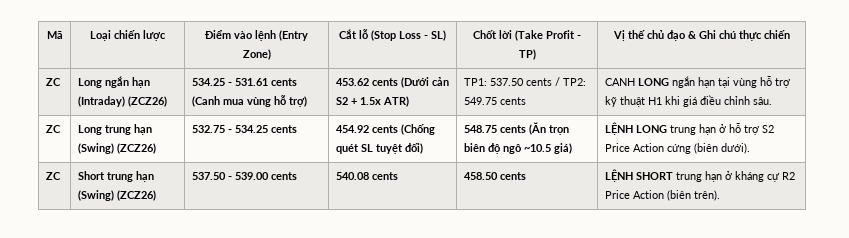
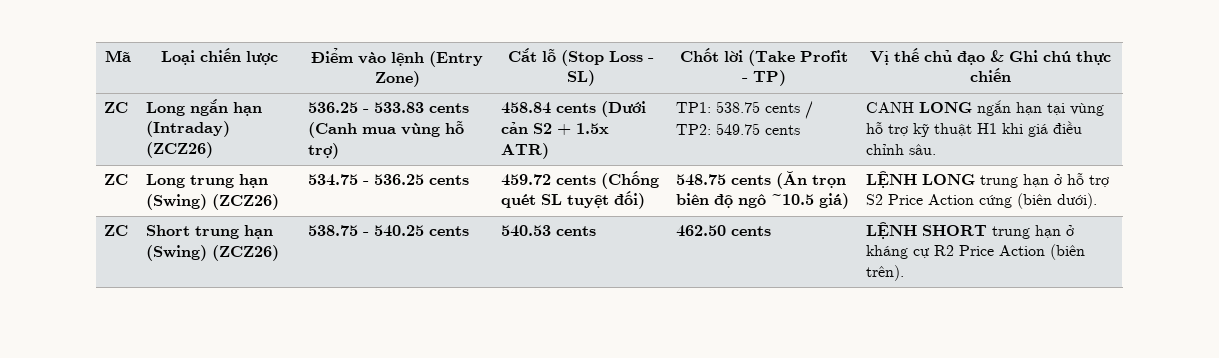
[191,78,268,86] 534.25 - 531.61 -> [307,102,424,113] 536.25 - 533.83
[335,78,369,86] 453.62 -> [500,102,551,114] 458.84
[489,78,524,86] 537.50 -> [715,101,760,113] 538.75
[191,125,297,133] [335,125,369,133] 532.75 - 534.25 cents | 454.92 -> [307,174,469,186] [500,174,551,186] 534.75 - 536.25 cents | 459.72
[191,172,297,180] [335,172,398,180] [463,172,498,180] 537.50 - 539.00 cents | 540.08 cents | 458.50 -> [307,225,469,237] [500,225,596,237] [675,225,726,237] 538.75 - 540.25 cents | 540.53 cents | 462.50

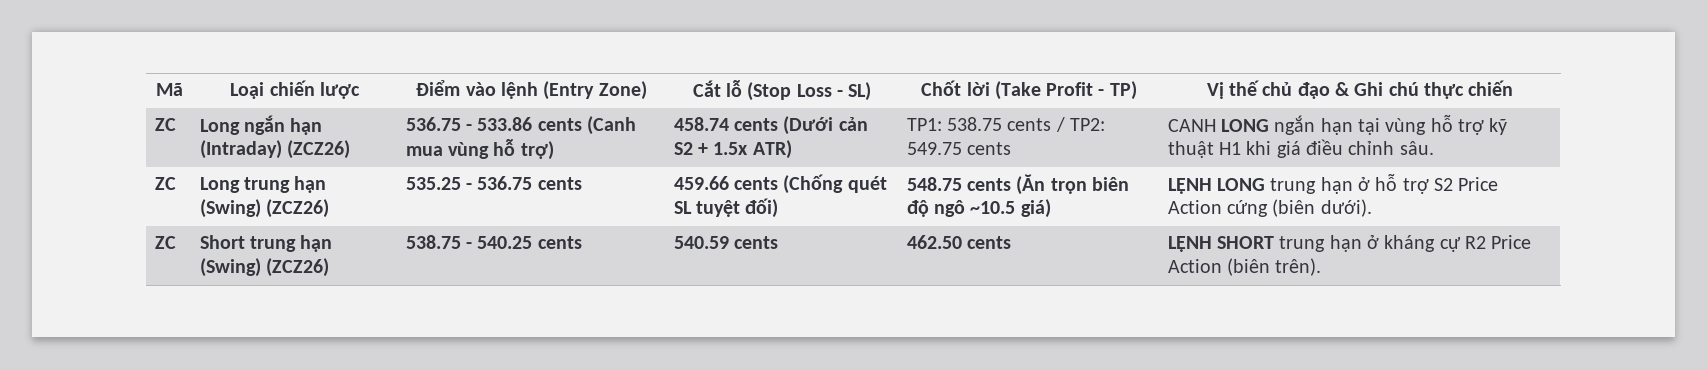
[307,102,424,113] 536.25 - 533.83 -> [405,117,533,131] 536.75 - 533.86
[500,102,551,114] 458.84 -> [673,117,729,131] 458.74
[307,174,469,186] [500,174,551,186] 534.75 - 536.25 cents | 459.72 -> [405,176,582,190] [673,176,729,190] 535.25 - 536.75 cents | 459.66
[500,225,551,237] 540.53 -> [673,236,729,249] 540.59

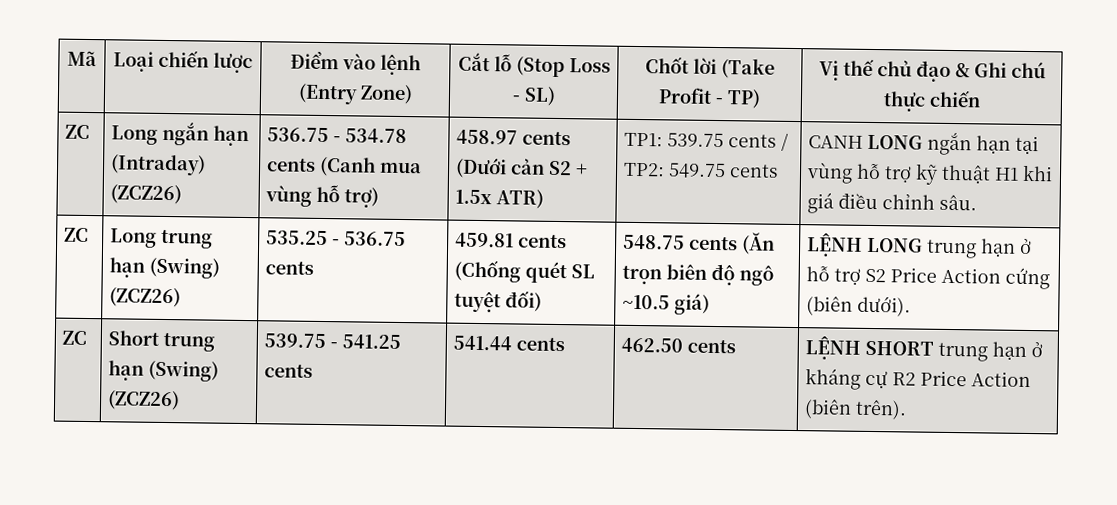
[477,117,533,131] 533.86 -> [345,128,408,144] 534.78
[673,117,729,131] 458.74 -> [456,129,519,145] 458.97
[947,117,1003,131] 538.75 -> [667,132,725,148] 539.75
[673,176,729,190] 459.66 -> [455,232,515,248] 459.81
[405,235,582,249] [673,236,729,249] 538.75 - 540.25 cents | 540.59 -> [264,333,402,350] [264,364,314,378] [453,335,513,351] 539.75 - 541.25 cents | 541.44

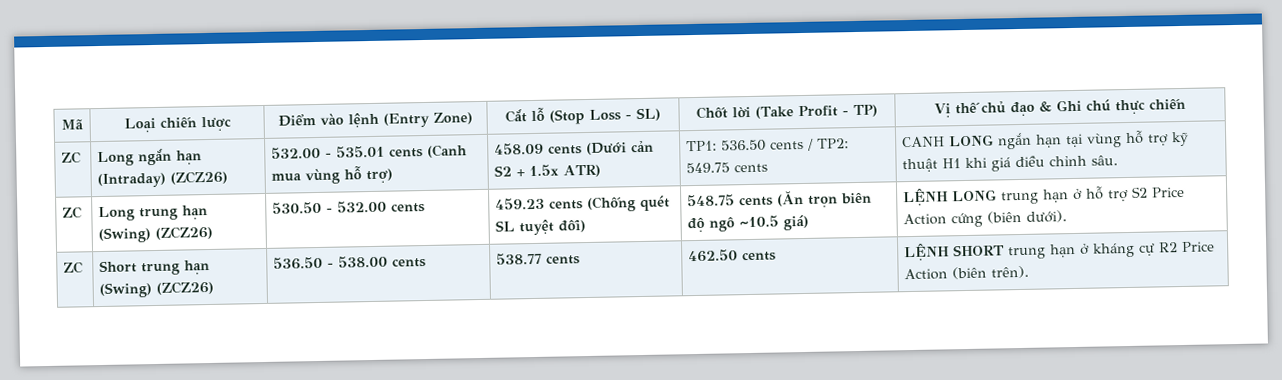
[267,127,408,144] 536.75 - 534.78 -> [271,145,386,159] 532.00 - 535.01
[456,129,519,145] 458.97 -> [494,142,545,155] 458.09
[667,132,725,148] 539.75 -> [721,139,767,152] 536.50
[266,230,407,247] [265,261,315,275] [455,232,515,248] 535.25 - 536.75 cents | 459.81 -> [272,200,426,214] [495,197,546,210] 530.50 - 532.00 cents | 459.23
[264,333,402,350] [264,364,314,378] [453,335,513,351] 539.75 - 541.25 cents | 541.44 -> [273,255,427,270] [496,252,543,265] 536.50 - 538.00 cents | 538.77

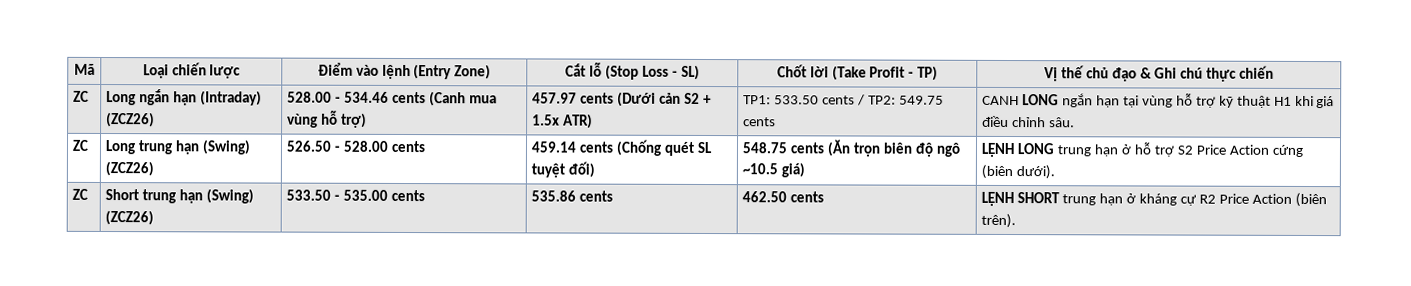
[271,145,386,159] 532.00 - 535.01 -> [287,91,390,103] 528.00 - 534.46
[494,142,545,155] 458.09 -> [532,92,578,104] 457.97
[721,139,767,152] 536.50 -> [774,95,820,105] 533.50
[272,200,426,214] [495,197,546,210] 530.50 - 532.00 cents | 459.23 -> [286,140,427,153] [531,141,578,153] 526.50 - 528.00 cents | 459.14
[273,255,427,270] [496,252,543,265] 536.50 - 538.00 cents | 538.77 -> [286,189,426,202] [531,190,577,202] 533.50 - 535.00 cents | 535.86

